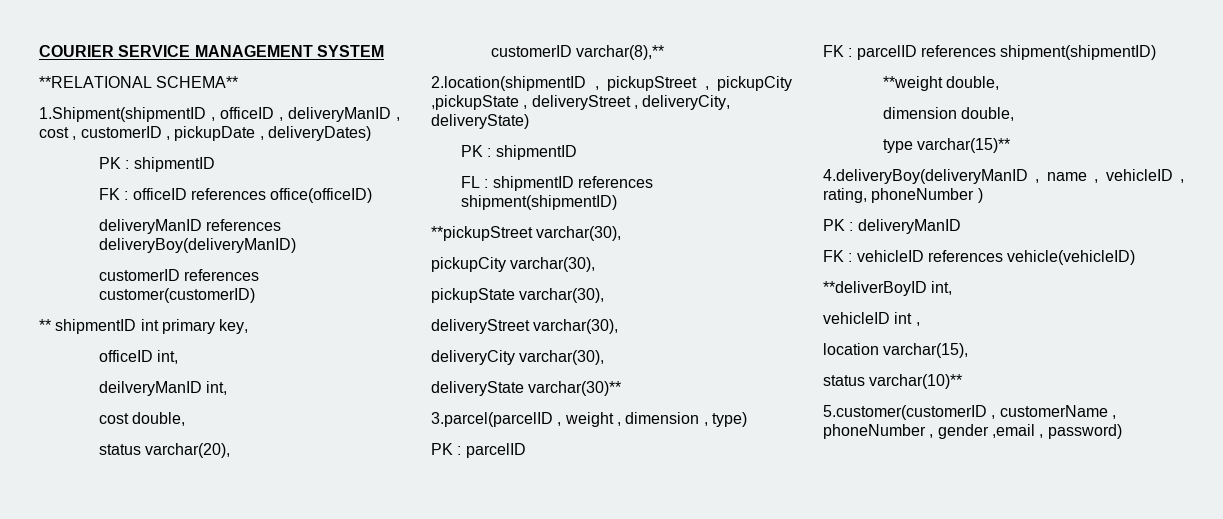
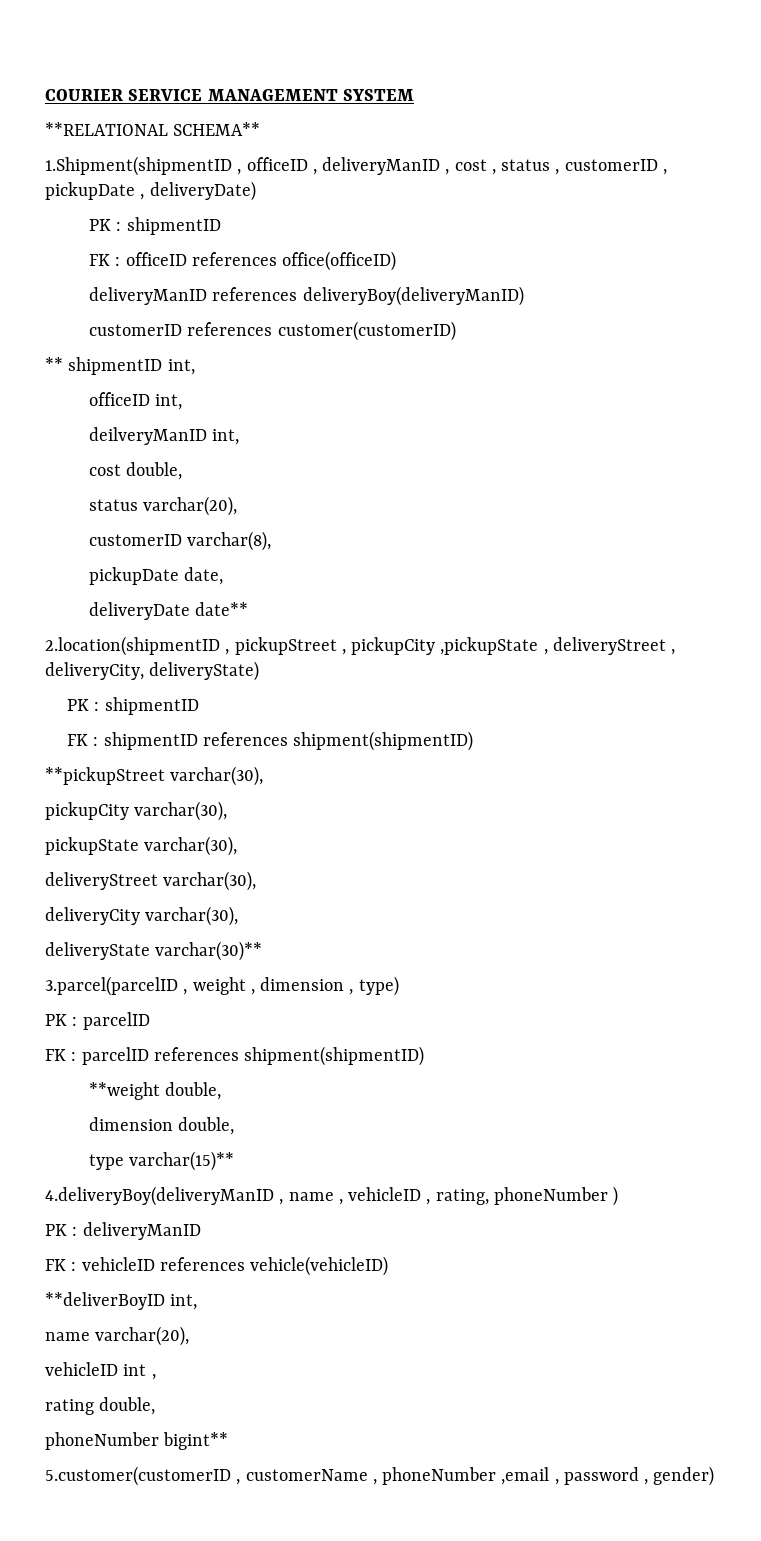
(77, 138) none -> [501,159,560,175] status ,
[267,126,371,141] deliveryDates) -> [149,181,256,201] deliveryDate)
[140,319,249,334] int primary key, -> [167,359,195,375] int,
[576,45,665,60] varchar(8),** -> [187,531,272,551] [89,567,224,585] [89,602,249,620] varchar(8), // pickupDate date, // deliveryDate date**
[460,176,480,188] FL -> [67,734,89,746] FK
(953, 288) none -> [45,1326,190,1346] // name varchar(20),
[823,343,969,358] [823,374,963,389] location varchar(15), // status varchar(10)** -> [45,1397,156,1415] [45,1432,229,1450] rating double, // phoneNumber bigint**
[929,424,1122,439] , gender ,email , password) -> [501,1466,715,1486] ,email , password , gender)

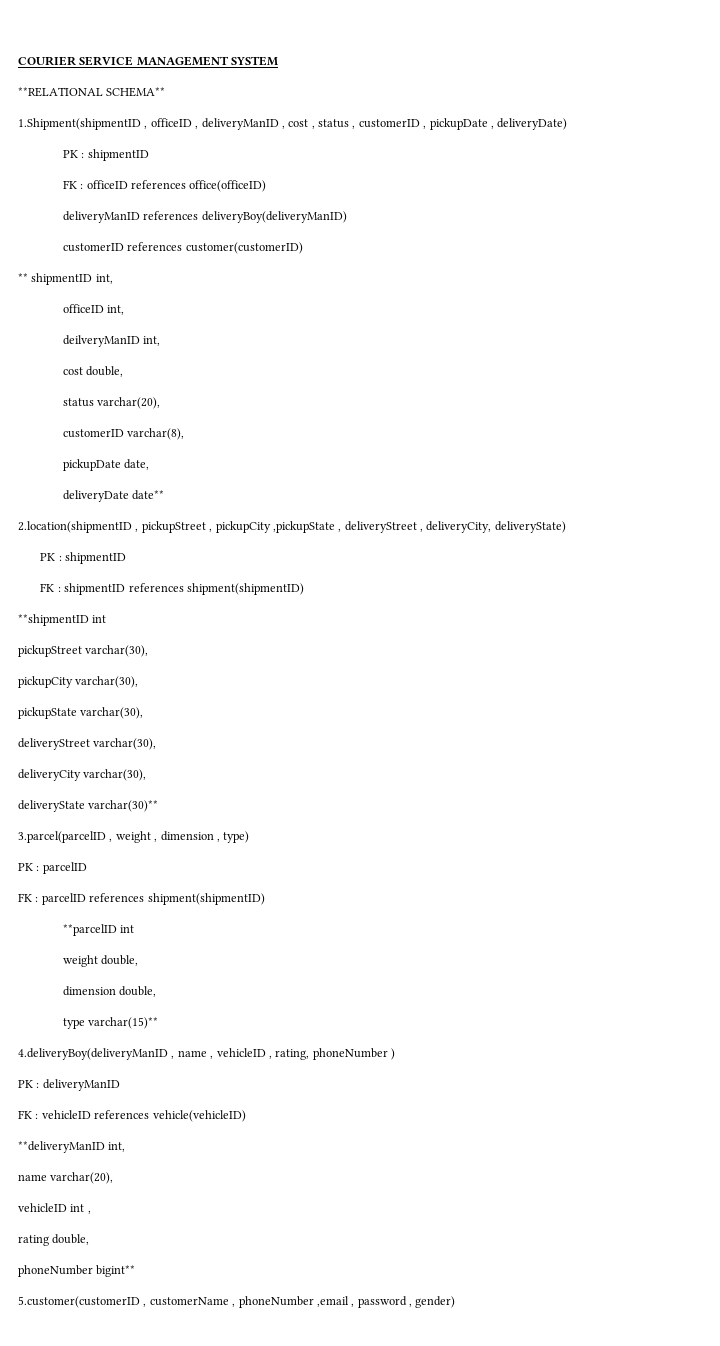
[45,767,165,785] **pickupStreet -> [18,614,107,626] [18,645,82,657] **shipmentID int // pickupStreet
[89,1082,161,1100] **weight -> [62,924,135,936] [62,955,98,967] **parcelID int // weight
[45,1292,165,1310] **deliverBoyID -> [18,1141,105,1153] **deliveryManID

